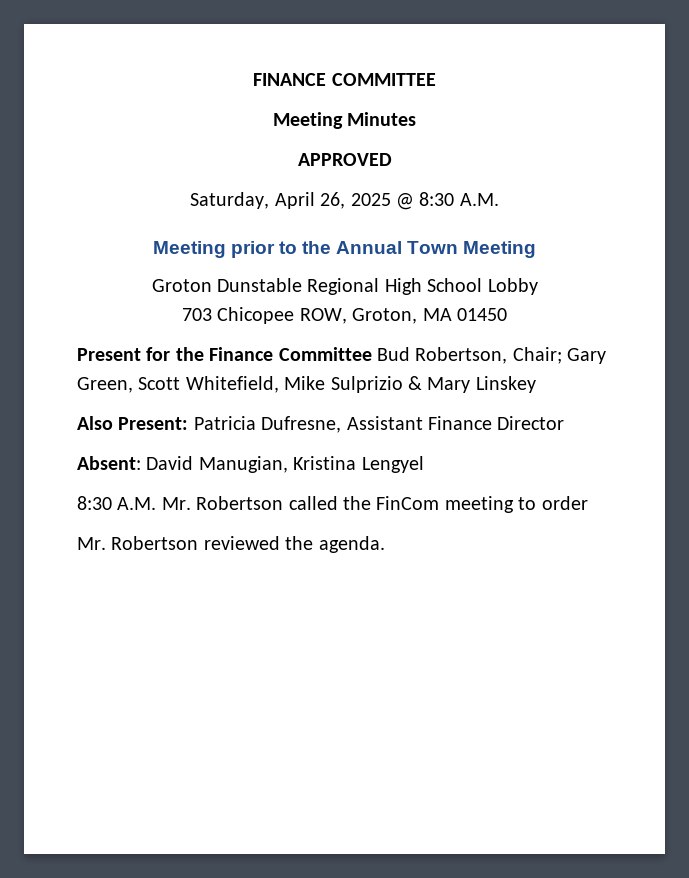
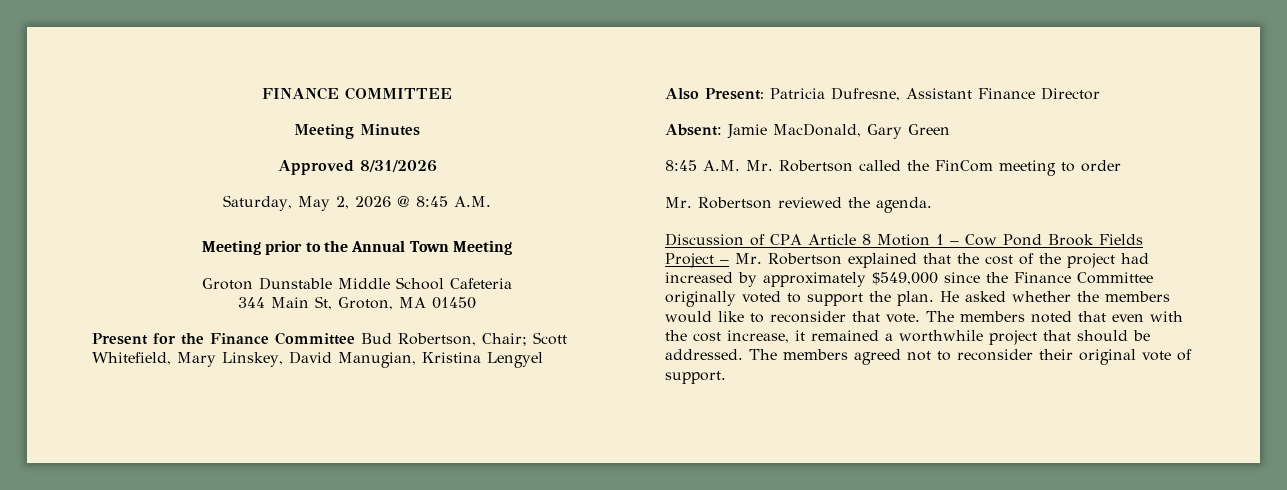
[297,153,392,166] APPROVED -> [277,160,437,175] Approved 8/31/2026
[274,192,455,210] April 26, 2025 @ 8:30 -> [297,196,448,211] May 2, 2026 @ 8:45
[307,278,538,295] [182,307,347,324] Regional High School Lobby // 703 Chicopee ROW, -> [338,277,512,290] [238,296,332,310] Middle School Cafeteria // 344 Main St,
[567,348,607,364] [77,376,536,393] Gary Green, Scott Whitefield, Mike Sulprizio & Mary Linskey -> [533,332,567,345] [92,351,543,368] Scott Whitefield, Mary Linskey, David Manugian, Kristina Lengyel
[146,456,424,473] [77,496,112,510] David Manugian, Kristina Lengyel // 8:30 -> [727,123,950,139] [665,160,697,171] Jamie MacDonald, Gary Green // 8:45
(385, 544) none -> [665,233,1143,246] [665,253,1149,268] [665,272,1153,287] [665,291,1170,307] [665,311,1183,323] [665,330,1150,345] [665,349,1192,365] [665,371,726,384] // Discussion of CPA Article 8 Motion 1 – Cow Pond Brook Fields Project – Mr. Robertson explained that the cost of the project had increased by approximately $549,000 since the Finance Committee originally voted to support the plan. He asked whether the members would like to reconsider that vote. The members noted that even with the cost increase, it remained a worthwhile project that should be addressed. The members agreed not to reconsider their original vote of support.

